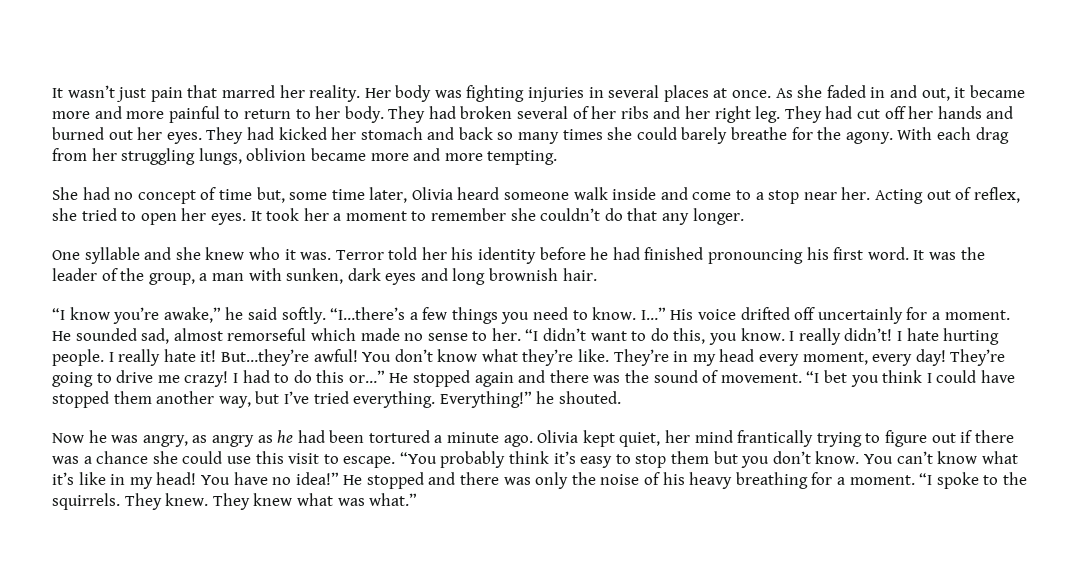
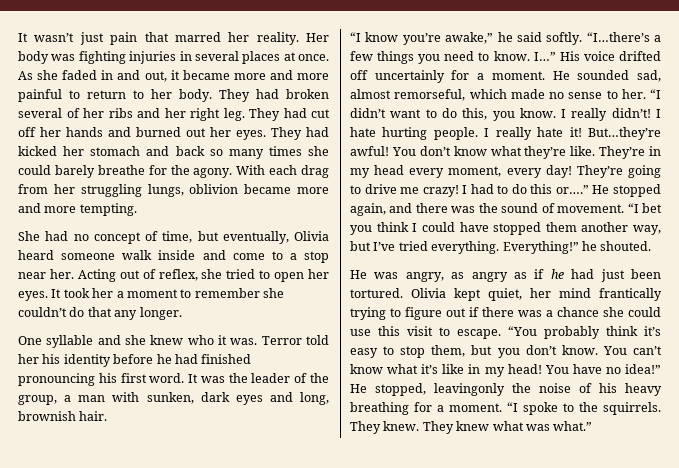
[218,187,408,203] time but, some time later, -> [162,231,289,244] time, but eventually,
[452,268,486,285] long -> [300,392,329,405] long,
[227,328,307,341] remorseful -> [394,89,466,101] remorseful,
[348,370,514,387] or…” He stopped again -> [555,184,661,197] [350,203,386,216] or….” He stopped again,
[52,430,107,443] Now he -> [350,270,367,279] He
[277,430,533,447] he had been tortured a minute ago. -> [534,269,661,282] [350,288,403,298] if he had just been tortured.
[671,451,710,464] them -> [431,345,466,357] them,
[366,472,569,489] stopped and there was only -> [375,383,505,396] stopped, leavingonly

